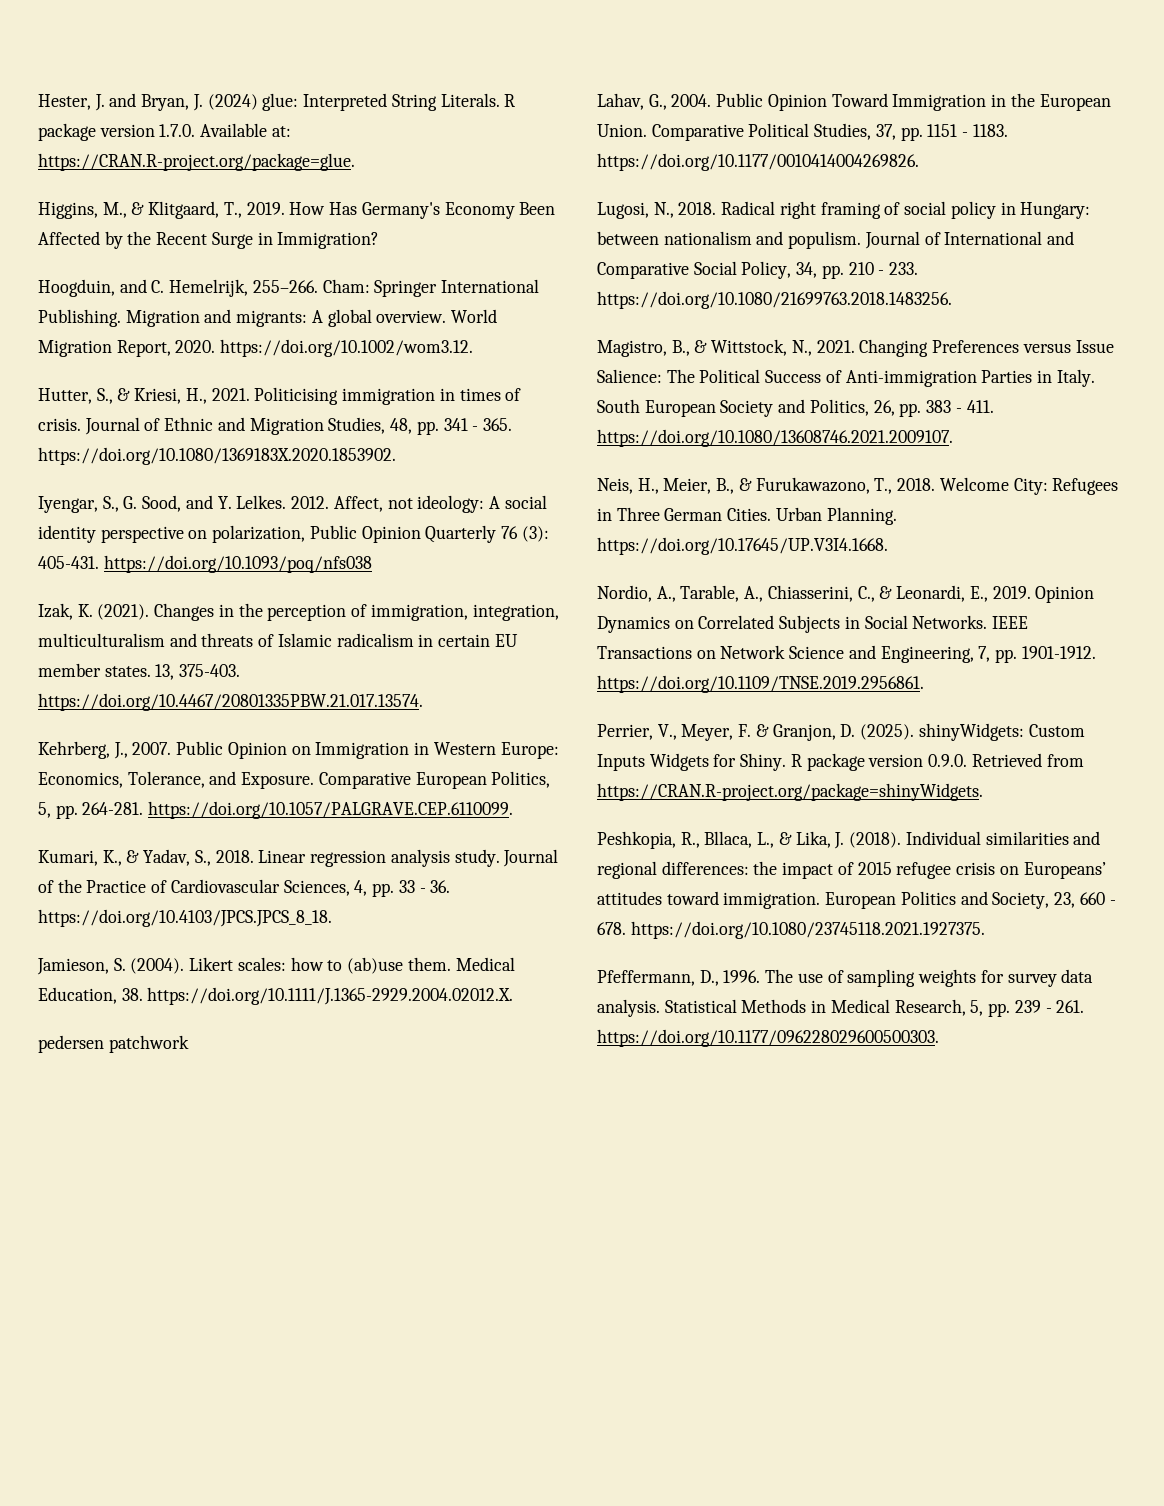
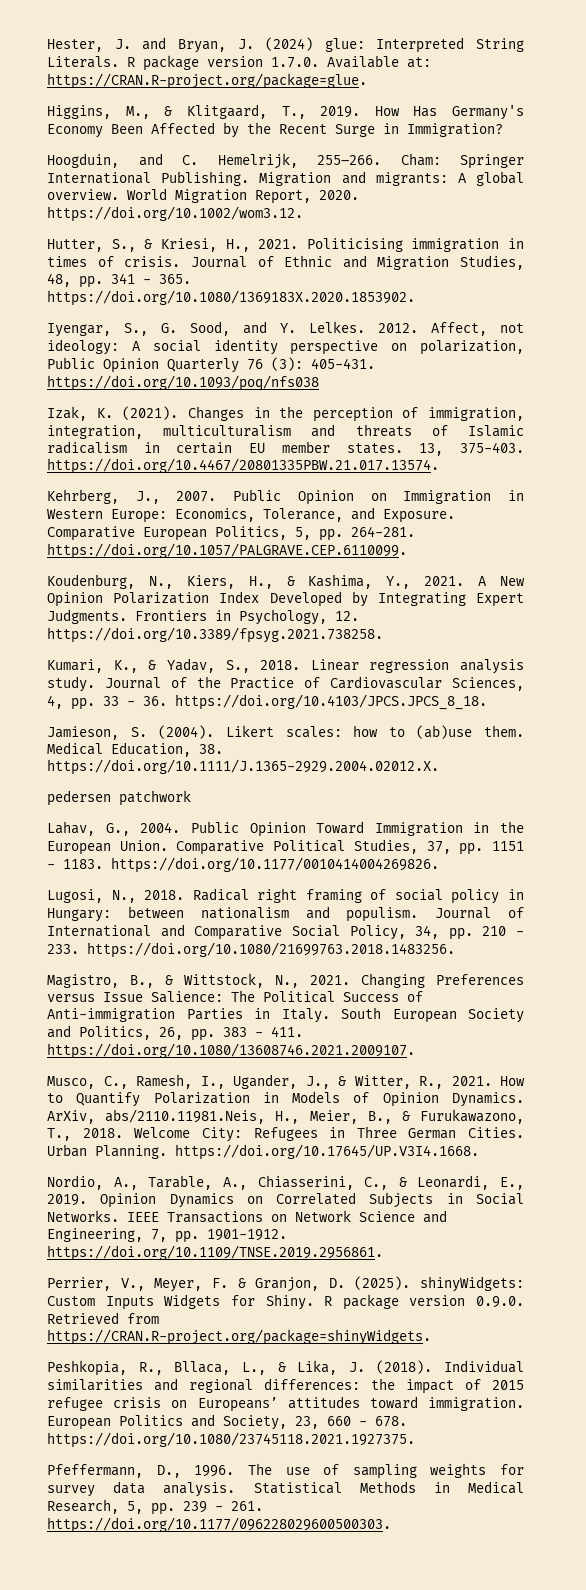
(514, 810) none -> [47,574,526,589] [47,591,524,607] [47,609,359,625] [47,627,383,643] // Koudenburg, N., Kiers, H., & Kashima, Y., 2021. A New Opinion Polarization Index Developed by Integrating Expert Judgments. Frontiers in Psychology, 12. https://doi.org/10.3389/fpsyg.2021.738258.
[597,478,633,494] Neis, -> [47,1074,525,1089] [47,1091,524,1107] [47,1109,266,1124] Musco, C., Ramesh, I., Ugander, J., & Witter, R., 2021. How to Quantify Polarization in Models of Opinion Dynamics. ArXiv, abs/2110.11981.Neis,

